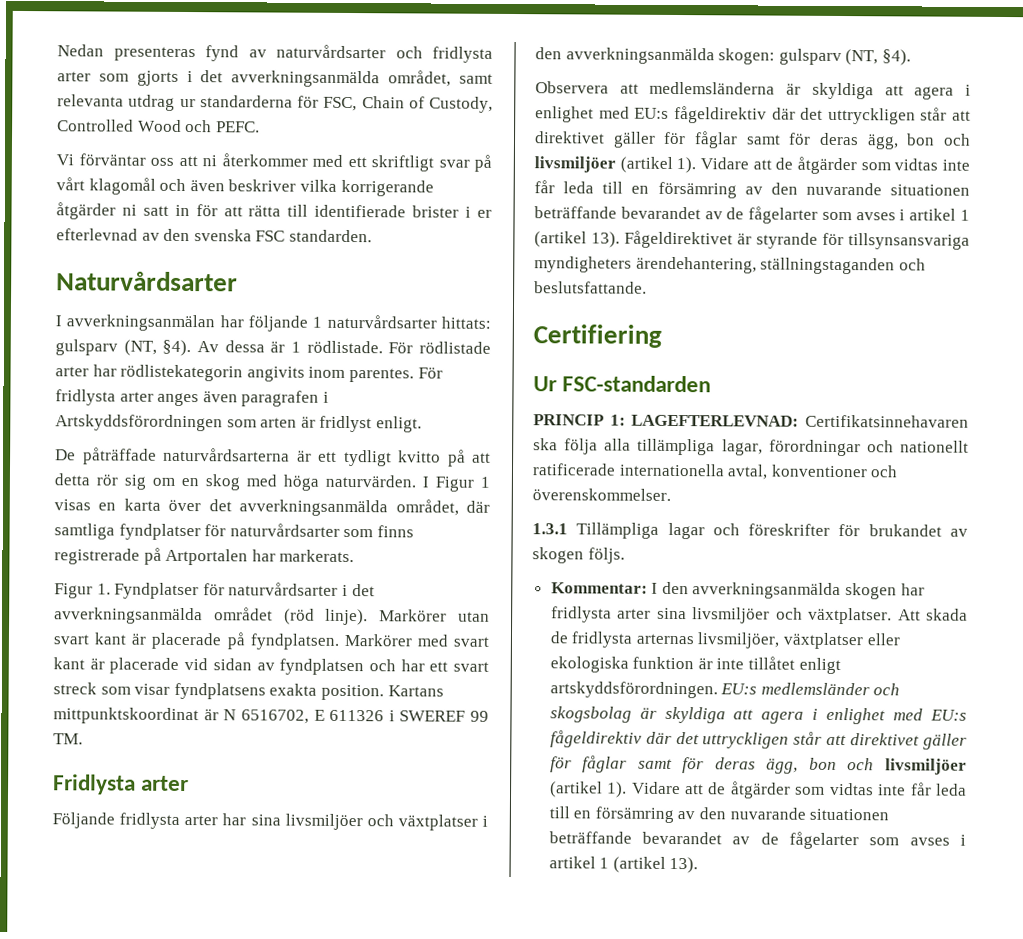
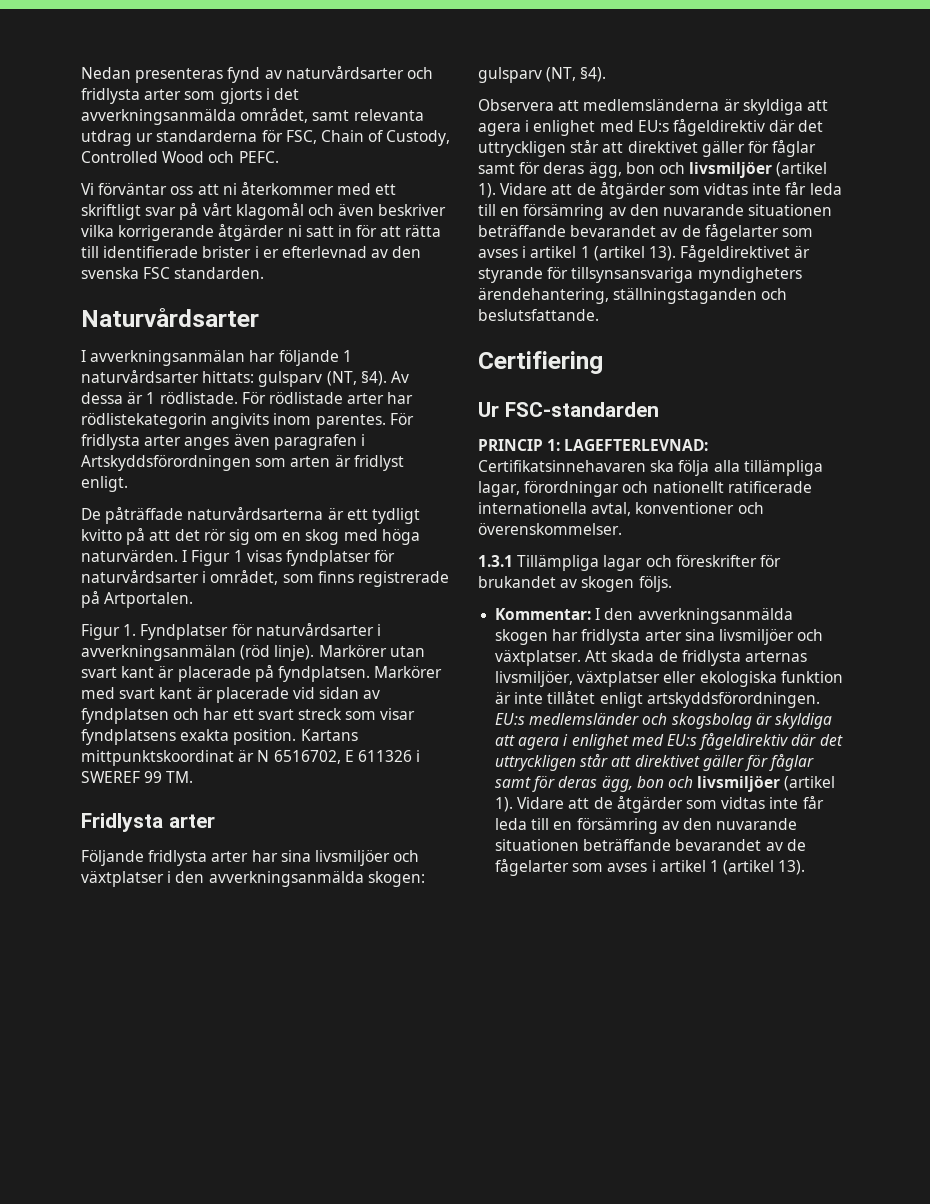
[54,473,90,486] detta -> [174,529,200,541] det
[98,498,490,517] [54,523,115,540] en karta över det avverkningsanmälda området, där samtliga -> (282, 556) none
(340, 530) none -> [202,570,279,585] i området,
[165,548,355,566] Artportalen har markerats. -> [104,592,194,608] Artportalen.
[351,584,375,597] [54,607,273,625] det avverkningsanmälda området -> [81,645,236,661] avverkningsanmälan

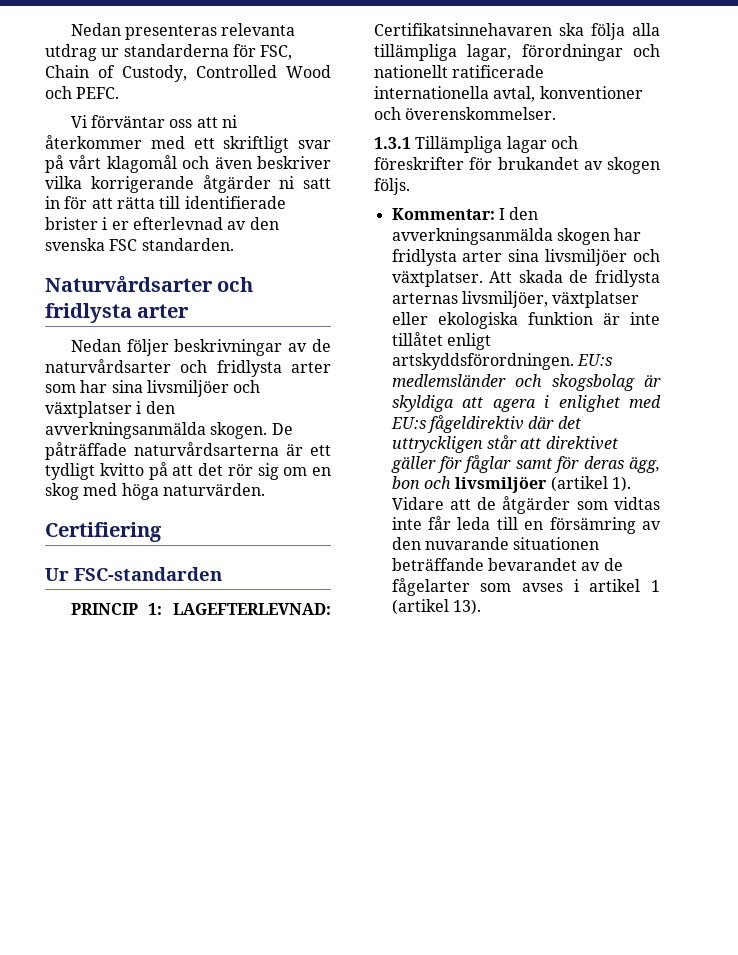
[227,66,433,83] [81,88,299,104] [81,108,350,125] fynd av naturvårdsarter och fridlysta arter som gjorts i det avverkningsanmälda området, samt -> (218, 32) none
[81,350,352,366] [81,370,409,387] [81,392,414,404] [81,413,414,429] [81,434,365,450] [81,455,404,471] [81,476,128,492] // I avverkningsanmälan har följande 1 naturvårdsarter hittats: gulsparv (NT, §4). Av dessa är 1 rödlistade. För rödlistade arter har rödlistekategorin angivits inom parentes. För fridlysta arter anges även paragrafen i Artskyddsförordningen som arten är fridlyst enligt. // -> [217,277,254,292] [45,303,190,323] [70,339,332,356] [45,359,331,377] [45,380,261,397] [45,401,175,418] [45,422,268,439] och fridlysta arter // Nedan följer beskrivningar av de naturvårdsarter och fridlysta arter som har sina livsmiljöer och växtplatser i den avverkningsanmälda skogen.
[182,550,396,566] [81,570,449,587] [81,591,194,608] [81,623,381,640] [81,645,425,661] [81,665,443,682] [81,687,381,703] [81,708,416,724] [81,729,358,745] [81,750,421,766] [81,771,194,783] [81,813,215,832] [81,850,420,866] [81,871,425,887] [478,67,607,83] [478,99,828,115] [478,119,824,136] [478,140,817,157] [478,162,828,178] [478,182,842,199] [478,204,833,220] [478,224,813,241] [478,245,811,262] [478,267,802,283] [478,288,788,304] [478,309,599,321] I Figur 1 visas fyndplatser för naturvårdsarter i området, som finns registrerade på Artportalen. // Figur 1. Fyndplatser för naturvårdsarter i avverkningsanmälan (röd linje). Markörer utan svart kant är placerade på fyndplatsen. Markörer med svart kant är placerade vid sidan av fyndplatsen och har ett svart streck som visar fyndplatsens exakta position. Kartans mittpunktskoordinat är N 6516702, E 611326 i SWEREF 99 TM. // Fridlysta arter // Följande fridlysta arter har sina livsmiljöer och växtplatser i den avverkningsanmälda skogen: gulsparv (NT, §4). // Observera att medlemsländerna är skyldiga att agera i enlighet med EU:s fågeldirektiv där det uttryckligen står att direktivet gäller för fåglar samt för deras ägg, bon och livsmiljöer (artikel 1). Vidare att de åtgärder som vidtas inte får leda till en försämring av den nuvarande situationen beträffande bevarandet av de fågelarter som avses i artikel 1 (artikel 13). Fågeldirektivet är styrande för tillsynsansvariga myndigheters ärendehantering, ställningstaganden och beslutsfattande. -> (265, 489) none

